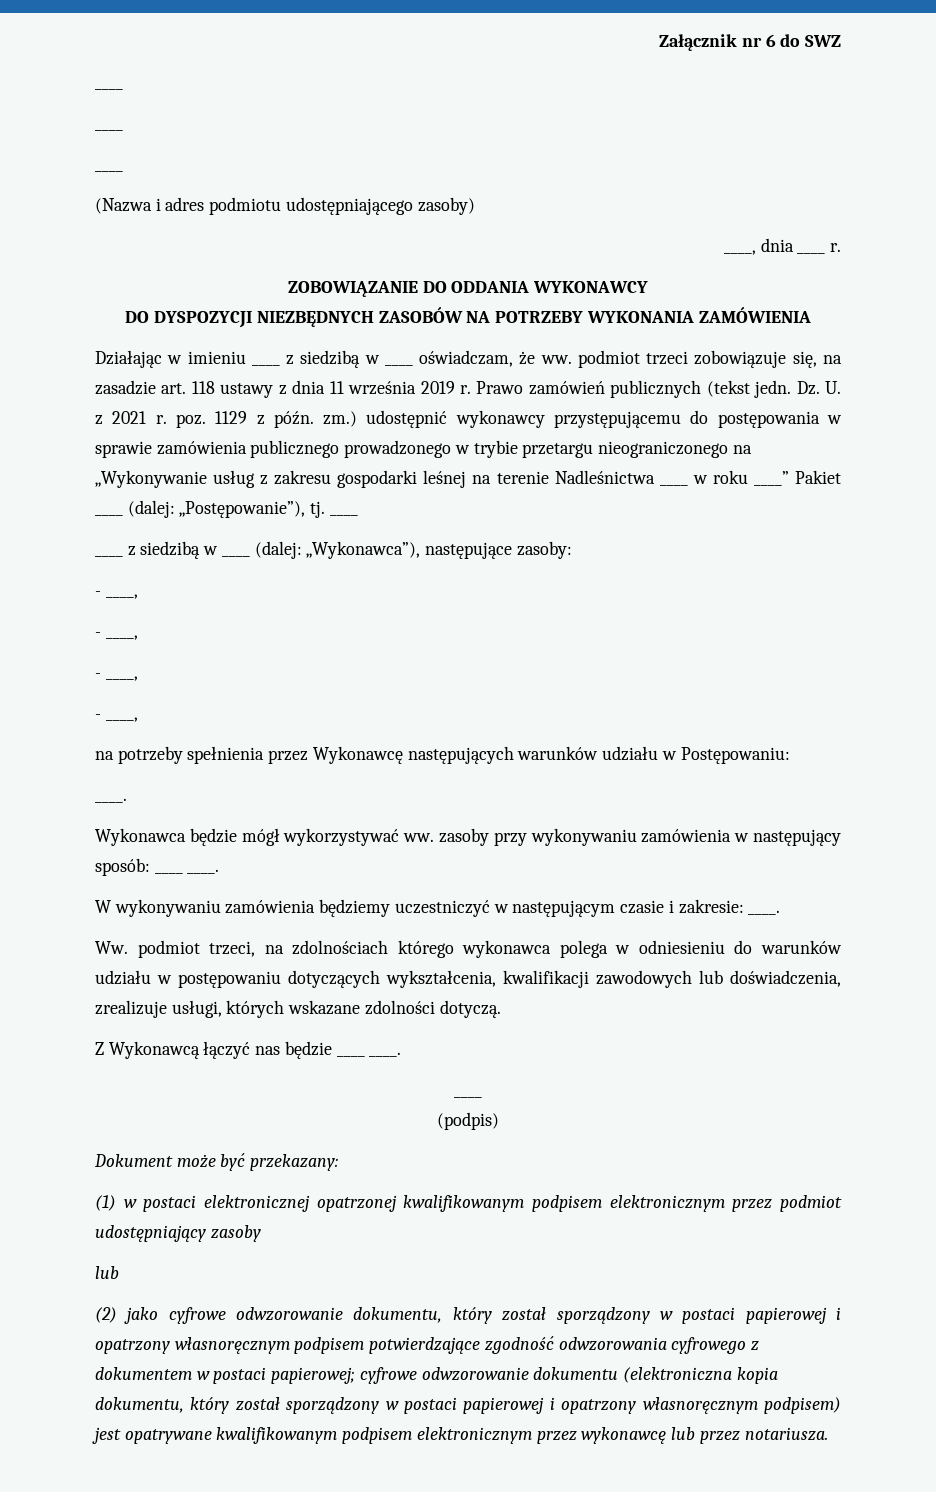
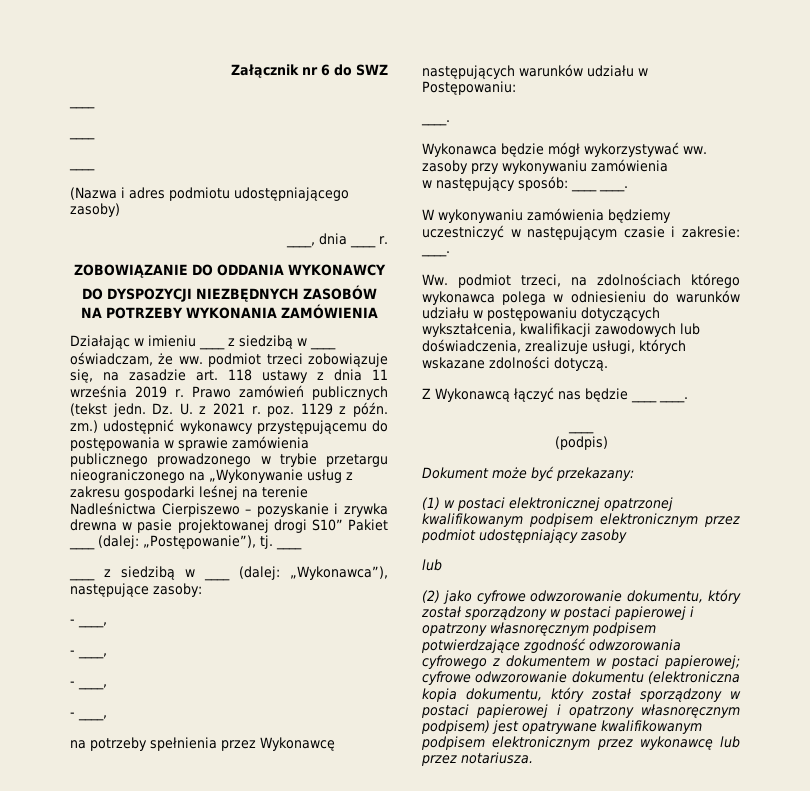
[659,484,688,486] [692,470,789,486] ____ w roku ____” -> [161,503,388,517] [70,519,343,533] Cierpiszewo – pozyskanie i zrywka drewna w pasie projektowanej drogi S10”
(732, 836) none -> (668, 165) //

